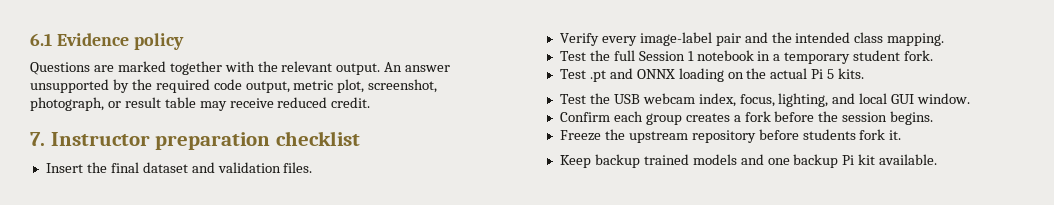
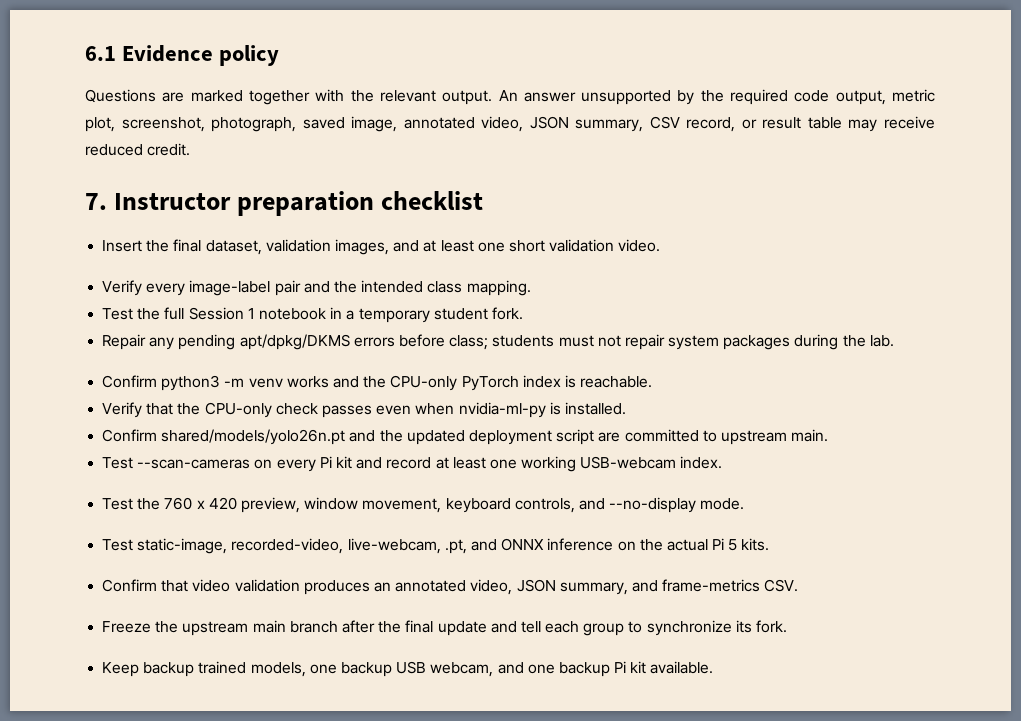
(104, 104) none -> [302,116,736,132] saved image, annotated video, JSON summary, CSV record,
[142,162,313,173] dataset and validation files. -> [205,239,661,255] dataset, validation images, and at least one short validation video.
[559,69,606,82] Test .pt -> [102,334,894,350] [102,375,653,391] [102,402,626,418] [102,429,829,445] [102,456,723,472] [102,497,745,513] [102,538,467,554] Repair any pending apt/dpkg/DKMS errors before class; students must not repair system packages during the lab. // Confirm python3 -m venv works and the CPU-only PyTorch index is reachable. // Verify that the CPU-only check passes even when nvidia-ml-py is installed. // Confirm shared/models/yolo26n.pt and the updated deployment script are committed to upstream main. // Test --scan-cameras on every Pi kit and record at least one working USB-webcam index. // Test the 760 x 420 preview, window movement, keyboard controls, and --no-display mode. // Test static-image, recorded-video, live-webcam, .pt,
[678,68,724,82] loading -> [547,538,614,551] inference
[559,93,971,107] [559,111,934,125] [559,129,902,143] [559,154,737,168] Test the USB webcam index, focus, lighting, and local GUI window. // Confirm each group creates a fork before the session begins. // Freeze the upstream repository before students fork it. // Keep backup trained models -> [102,579,799,595] [102,620,788,636] [102,661,494,677] Confirm that video validation produces an annotated video, JSON summary, and frame-metrics CSV. // Freeze the upstream main branch after the final update and tell each group to synchronize its fork. // Keep backup trained models, one backup USB webcam,

